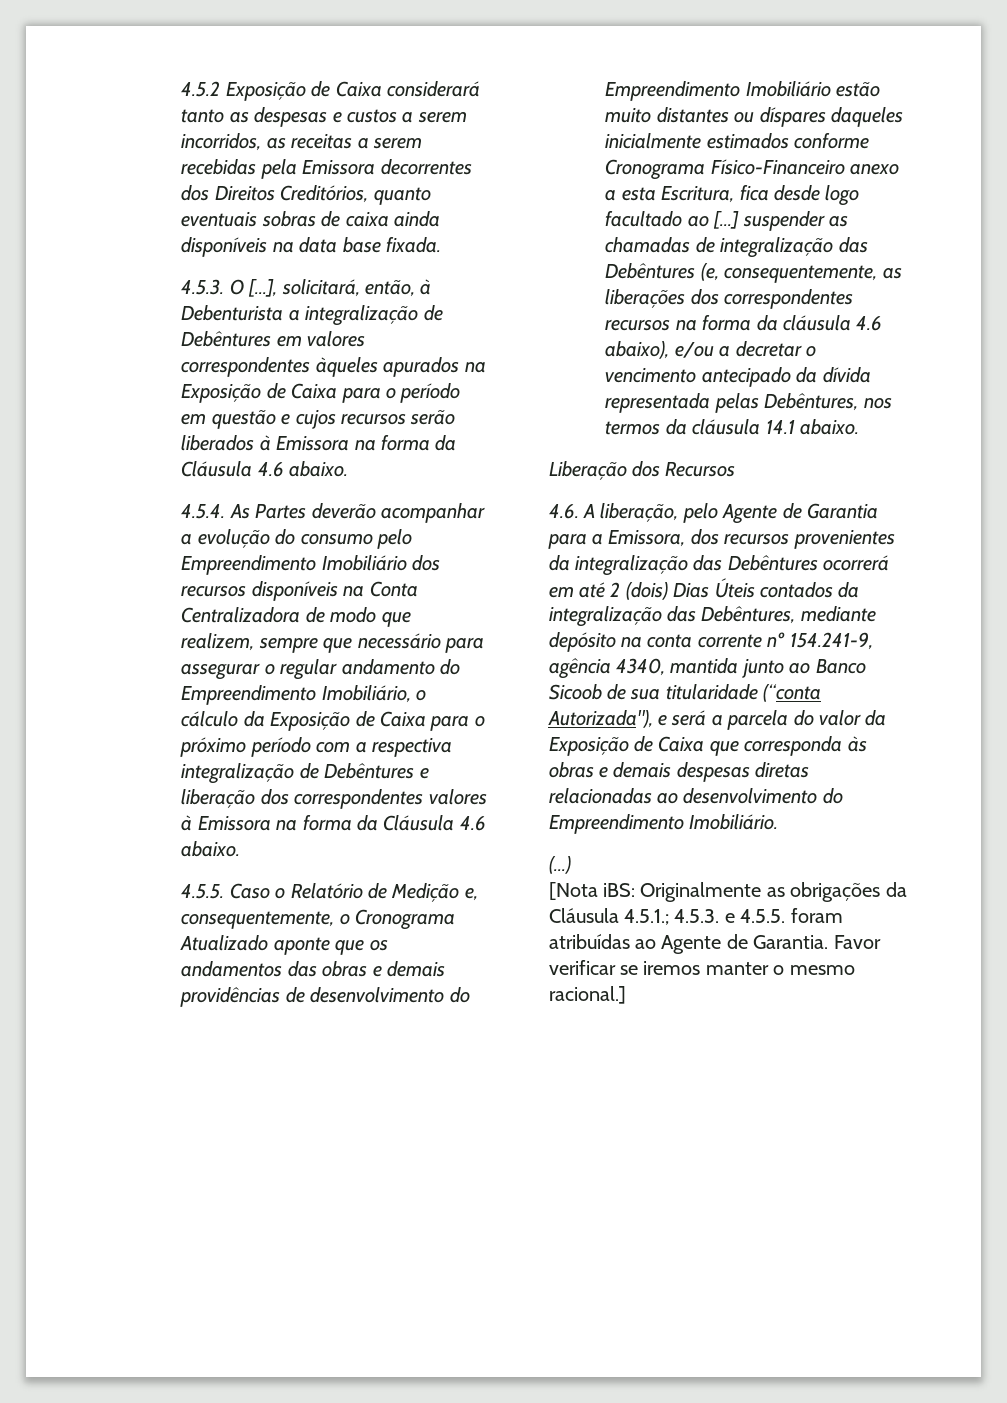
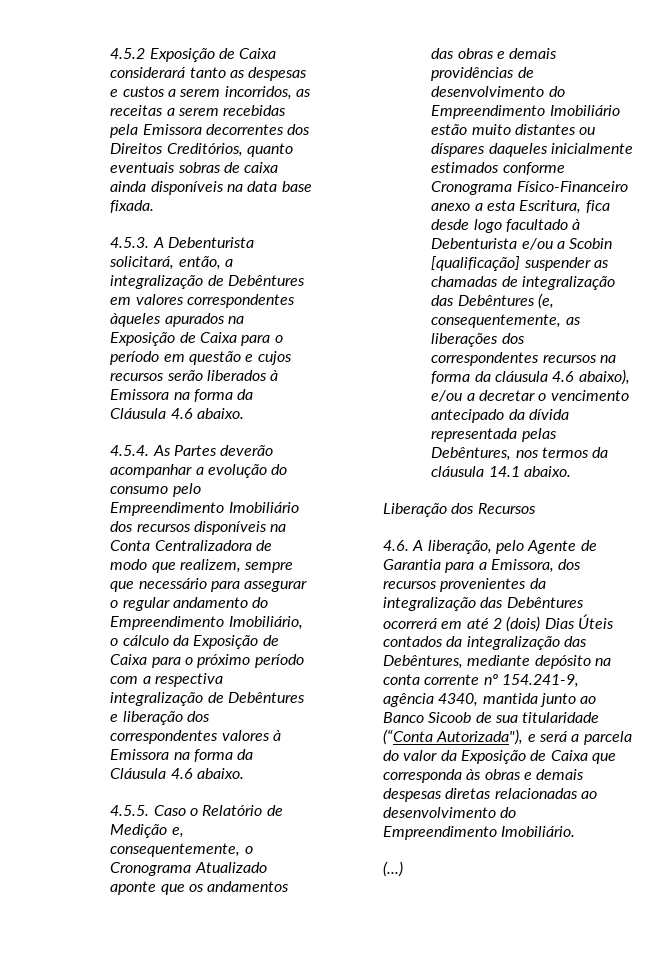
[229,279,432,297] [181,305,284,321] O [...], solicitará, então, à Debenturista -> [152,237,255,248] [109,256,221,270] A Debenturista solicitará, então,
[687,211,740,229] ao [...] -> [572,219,581,230] [431,238,613,250] [431,256,521,271] à Debenturista e/ou a Scobin [qualificação]
[763,684,822,702] (“conta -> [383,729,434,745] (“Conta
[548,882,907,902] [548,908,843,925] [548,934,882,954] [548,960,855,975] [548,986,626,1004] // [Nota iBS: Originalmente as obrigações da Cláusula 4.5.1.; 4.5.3. e 4.5.5. foram atribuídas ao Agente de Garantia. Favor verificar se iremos manter o mesmo racional.] -> (404, 869) none

